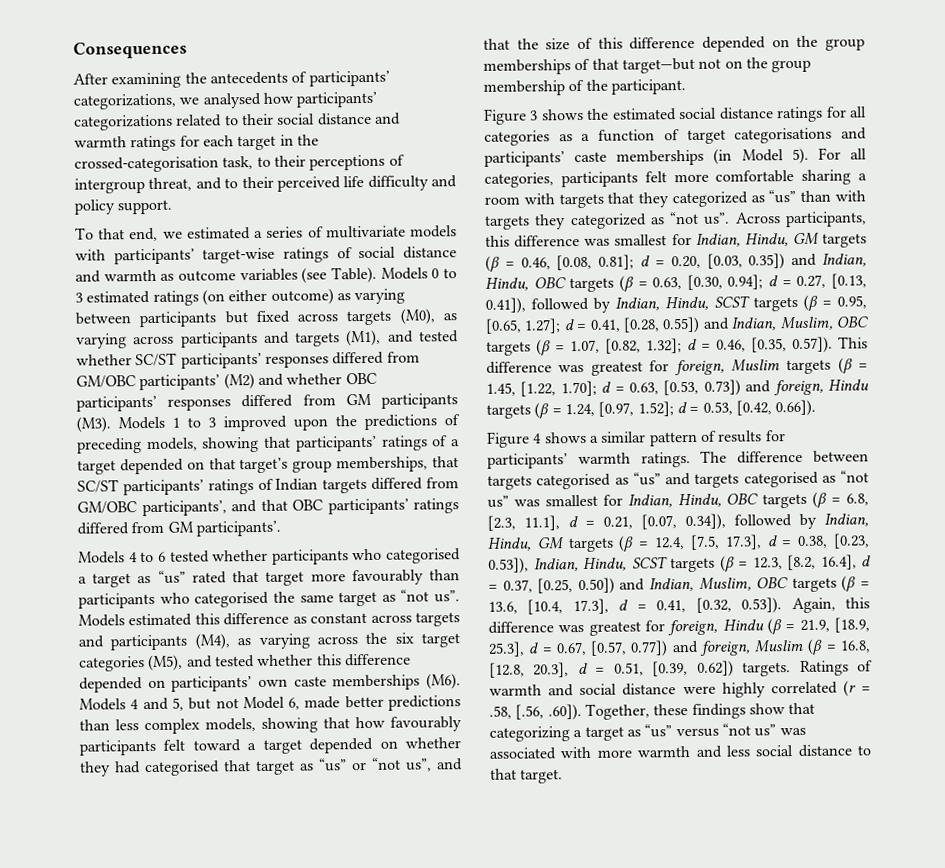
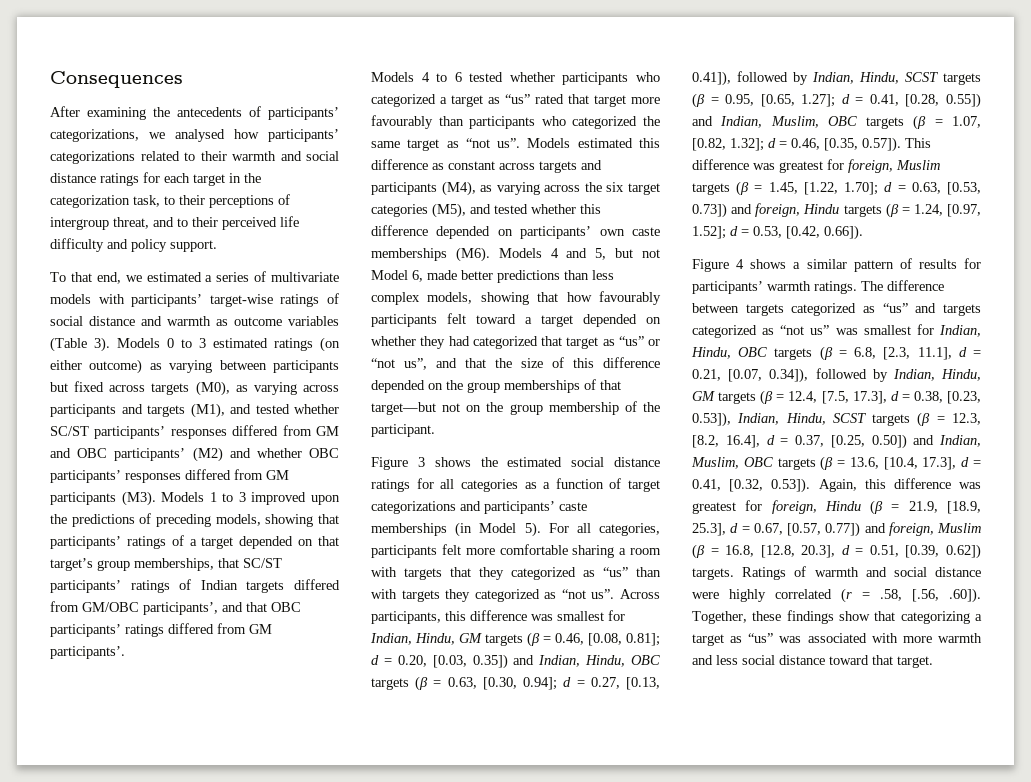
[277,112,401,126] [74,136,127,148] social distance and warmth -> [232,151,339,161] [50,173,96,183] warmth and social distance
[74,156,219,173] crossed-categorisation -> [50,195,130,208] categorization
[301,266,377,284] (see Table). -> [50,337,110,352] (Table 3).
[76,375,136,388] GM/OBC -> [316,426,339,436] [50,448,108,458] GM and OBC
[386,548,461,564] categorised -> [371,94,436,107] categorized
[194,591,270,608] categorised -> [572,116,638,129] categorized
[145,760,220,777] categorised -> [472,336,538,349] categorized
[734,127,833,144] categorisations -> [371,501,456,514] categorizations
[536,473,612,490] categorised -> [791,303,857,316] categorized
[743,471,819,488] categorised -> [692,325,757,338] categorized
[675,723,777,738] versus “not us” -> (774, 638) none
[857,745,871,756] to -> [829,655,869,665] toward

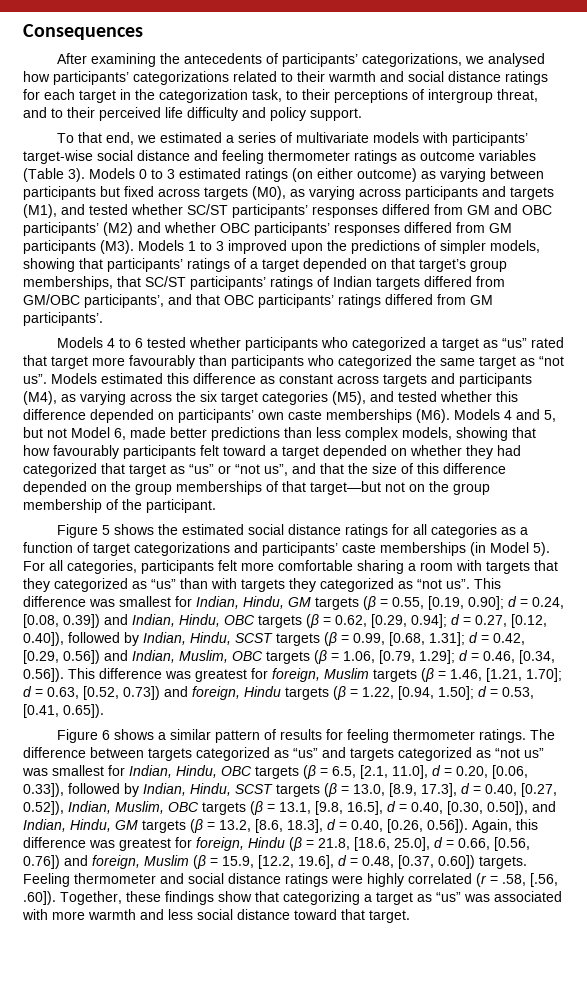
[280,293,339,307] ratings of -> (93, 157) none
[167,316,211,326] warmth -> [222,150,397,164] feeling thermometer ratings
[156,514,211,527] preceding -> [440,240,486,254] simpler
[417,457,425,467] 3 -> [101,525,110,535] 5
[620,589,660,599] [371,611,466,624] Across participants, this -> [474,578,501,589] This
[555,633,660,646] [371,654,508,669] 0.46, [0.08, 0.81]; d = 0.20, [0.03, 0.35]) -> [392,596,564,610] [23,614,100,628] 0.55, [0.19, 0.90]; d = 0.24, [0.08, 0.39])
[447,677,517,690] 0.63, [0.30, -> [335,614,407,628] 0.62, [0.29,
[626,677,660,690] [692,71,981,86] [692,93,981,108] [692,115,981,130] [692,138,764,151] [0.13, 0.41]), followed by Indian, Hindu, SCST targets (β = 0.95, [0.65, 1.27]; d = 0.41, [0.28, 0.55]) and Indian, Muslim, OBC targets (β = 1.07, [0.82, 1.32]; -> [511,614,547,628] [23,632,525,646] [23,650,455,664] [0.12, 0.40]), followed by Indian, Hindu, SCST targets (β = 0.99, [0.68, 1.31]; d = 0.42, [0.29, 0.56]) and Indian, Muslim, OBC targets (β = 1.06, [0.79, 1.29];
[824,137,901,152] [0.35, 0.57]). -> [519,650,555,664] [23,668,64,682] [0.34, 0.56]).
[768,182,838,195] 1.45, [1.22, -> [450,668,522,682] 1.46, [1.21,
[947,182,981,195] [0.53, -> [83,686,119,700] [0.52,
[913,204,981,217] [692,226,726,239] 1.24, [0.97, 1.52]; -> [362,686,474,700] 1.22, [0.94, 1.50];
[786,225,863,240] [692,259,745,272] [0.42, 0.66]). // Figure 4 -> [23,704,104,718] [56,729,110,743] [0.41, 0.65]). // Figure 6
[692,281,811,294] participants’ warmth -> [346,729,475,743] feeling thermometer
[854,347,981,360] [692,368,981,383] [692,390,981,405] [692,412,981,427] [692,434,981,449] [691,456,981,471] [692,478,811,493] 6.8, [2.3, 11.1], d = 0.21, [0.07, 0.34]), followed by Indian, Hindu, GM targets (β = 12.4, [7.5, 17.3], d = 0.38, [0.23, 0.53]), Indian, Hindu, SCST targets (β = 12.3, [8.2, 16.4], d = 0.37, [0.25, 0.50]) and Indian, Muslim, OBC targets (β = 13.6, [10.4, 17.3], d = 0.41, [0.32, 0.53]). -> [332,765,528,779] [23,783,557,797] [23,801,556,815] [23,819,468,833] 6.5, [2.1, 11.0], d = 0.20, [0.06, 0.33]), followed by Indian, Hindu, SCST targets (β = 13.0, [8.9, 17.3], d = 0.40, [0.27, 0.52]), Indian, Muslim, OBC targets (β = 13.1, [9.8, 16.5], d = 0.40, [0.30, 0.50]), and Indian, Hindu, GM targets (β = 13.2, [8.6, 18.3], d = 0.40, [0.26, 0.56]).
[908,501,981,514] [692,522,861,537] 21.9, [18.9, 25.3], d = 0.67, [0.57, 0.77]) -> [318,837,530,851] [23,855,60,869] 21.8, [18.6, 25.0], d = 0.66, [0.56, 0.76])
[725,544,981,559] [692,566,981,580] 16.8, [12.8, 20.3], d = 0.51, [0.39, 0.62]) targets. Ratings of warmth and social distance -> [222,855,527,869] [23,873,328,887] 15.9, [12.2, 19.6], d = 0.48, [0.37, 0.60]) targets. Feeling thermometer and social distance ratings

